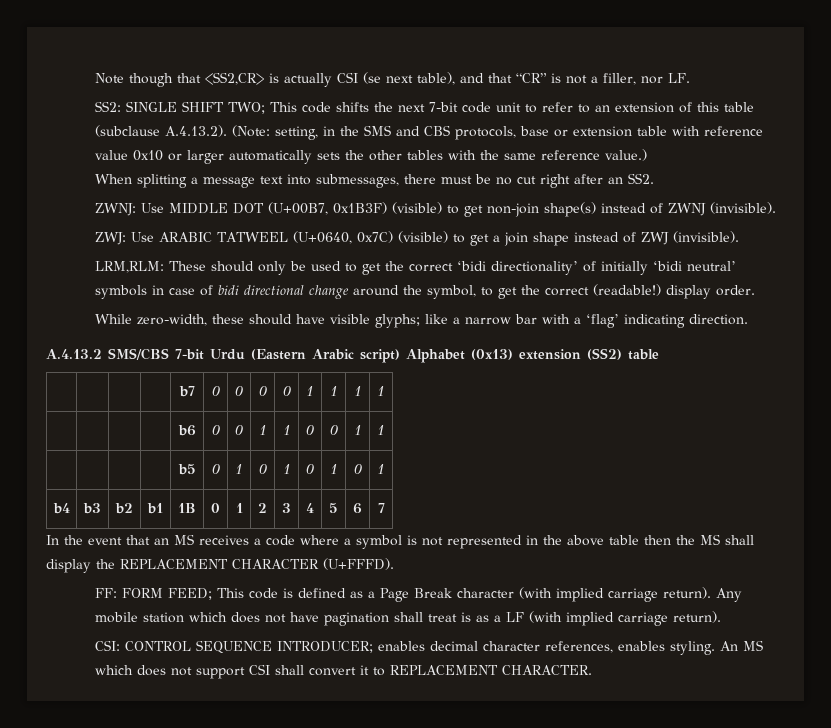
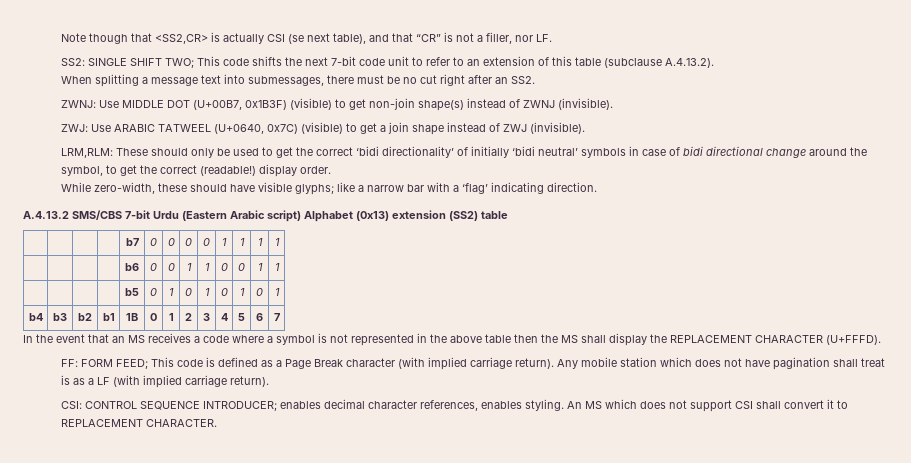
[232,125,764,140] [95,149,648,164] (Note: setting, in the SMS and CBS protocols, base or extension table with reference value 0x10 or larger automatically sets the other tables with the same reference value.) -> (714, 63) none

